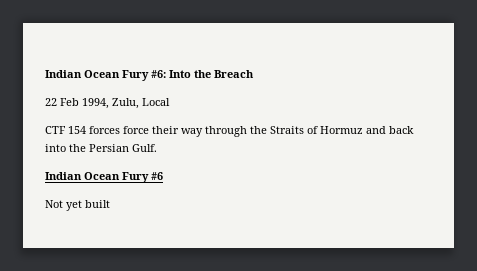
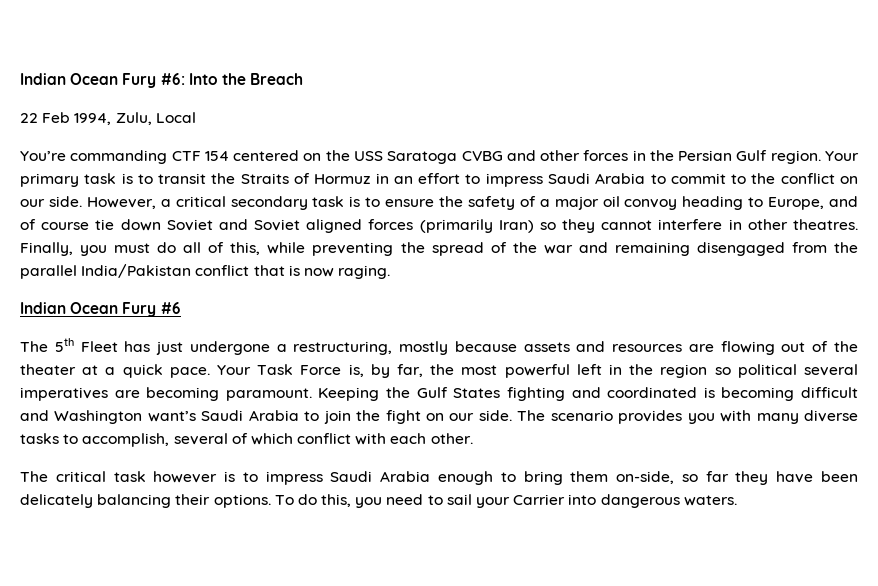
[45,126,414,137] [45,144,157,152] [45,172,163,183] [45,200,110,211] CTF 154 forces force their way through the Straits of Hormuz and back into the Persian Gulf. // Indian Ocean Fury #6 // Not yet built -> [20,150,860,164] [20,173,859,187] [20,196,858,210] [20,219,858,233] [20,242,858,256] [20,264,391,279] [20,302,181,317] [20,338,858,355] [20,364,859,378] [20,387,859,401] [20,410,859,424] [20,433,473,447] [20,471,859,485] [20,494,737,508] You’re commanding CTF 154 centered on the USS Saratoga CVBG and other forces in the Persian Gulf region. Your primary task is to transit the Straits of Hormuz in an effort to impress Saudi Arabia to commit to the conflict on our side. However, a critical secondary task is to ensure the safety of a major oil convoy heading to Europe, and of course tie down Soviet and Soviet aligned forces (primarily Iran) so they cannot interfere in other theatres. Finally, you must do all of this, while preventing the spread of the war and remaining disengaged from the parallel India/Pakistan conflict that is now raging. // Indian Ocean Fury #6 // The 5th Fleet has just undergone a restructuring, mostly because assets and resources are flowing out of the theater at a quick pace. Your Task Force is, by far, the most powerful left in the region so political several imperatives are becoming paramount. Keeping the Gulf States fighting and coordinated is becoming difficult and Washington want’s Saudi Arabia to join the fight on our side. The scenario provides you with many diverse tasks to accomplish, several of which conflict with each other. // The critical task however is to impress Saudi Arabia enough to bring them on-side, so far they have been delicately balancing their options. To do this, you need to sail your Carrier into dangerous waters.

